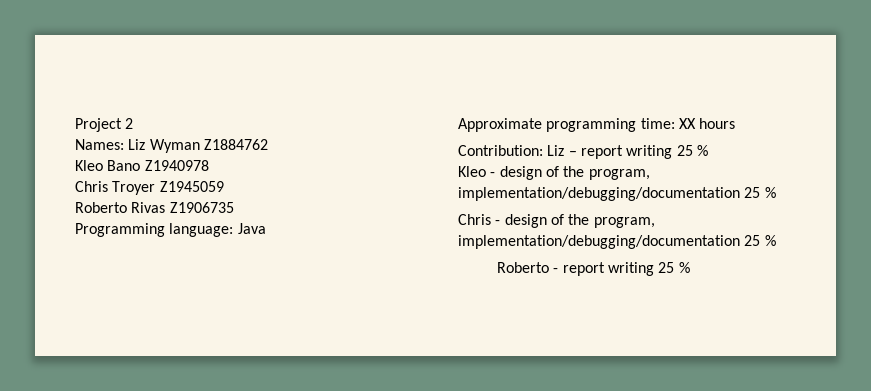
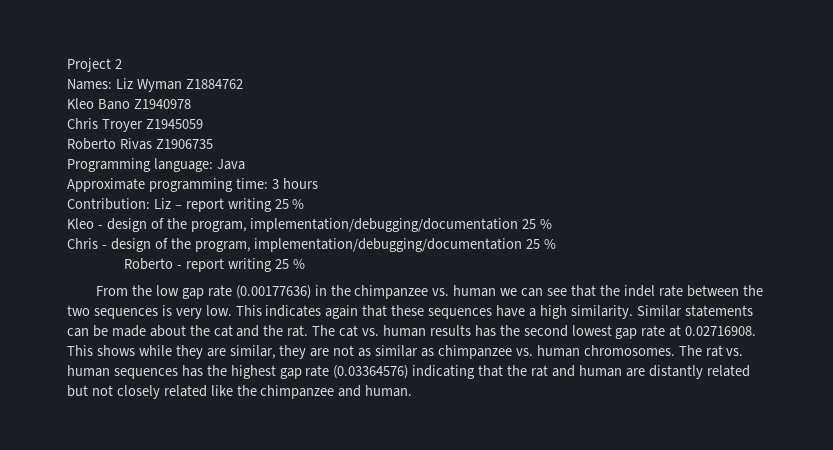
[678,118,696,129] XX -> [271,179,279,189] 3
(690, 267) none -> [96,285,763,299] [67,305,753,319] [67,325,757,339] [67,345,744,359] [67,365,750,379] [67,385,413,399] // From the low gap rate (0.00177636) in the chimpanzee vs. human we can see that the indel rate between the two sequences is very low. This indicates again that these sequences have a high similarity. Similar statements can be made about the cat and the rat. The cat vs. human results has the second lowest gap rate at 0.02716908. This shows while they are similar, they are not as similar as chimpanzee vs. human chromosomes. The rat vs. human sequences has the highest gap rate (0.03364576) indicating that the rat and human are distantly related but not closely related like the chimpanzee and human.

